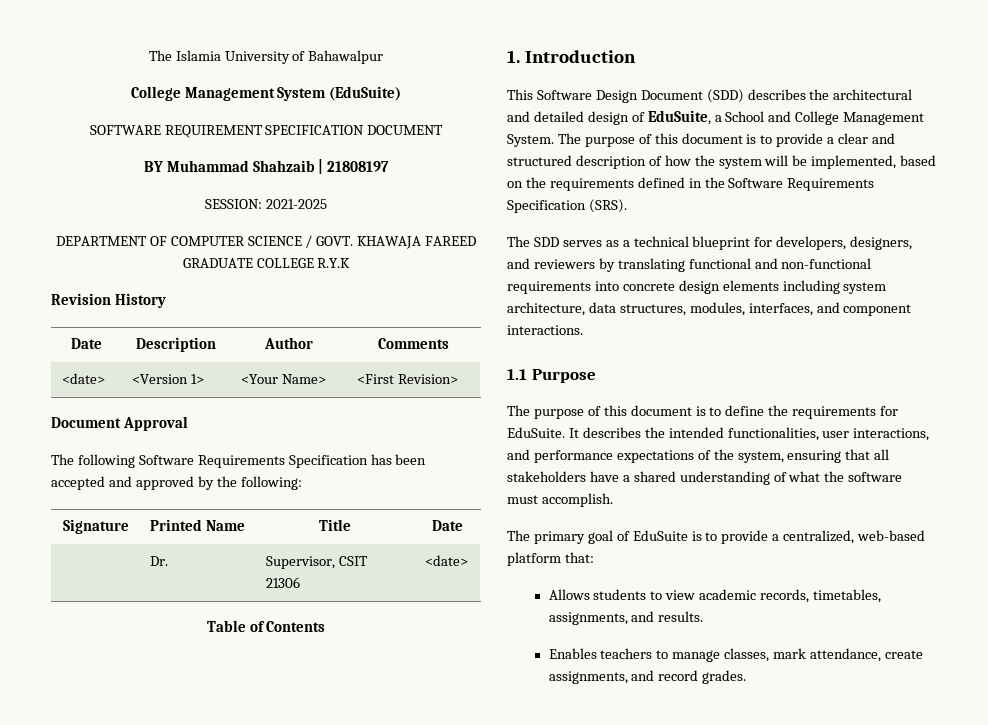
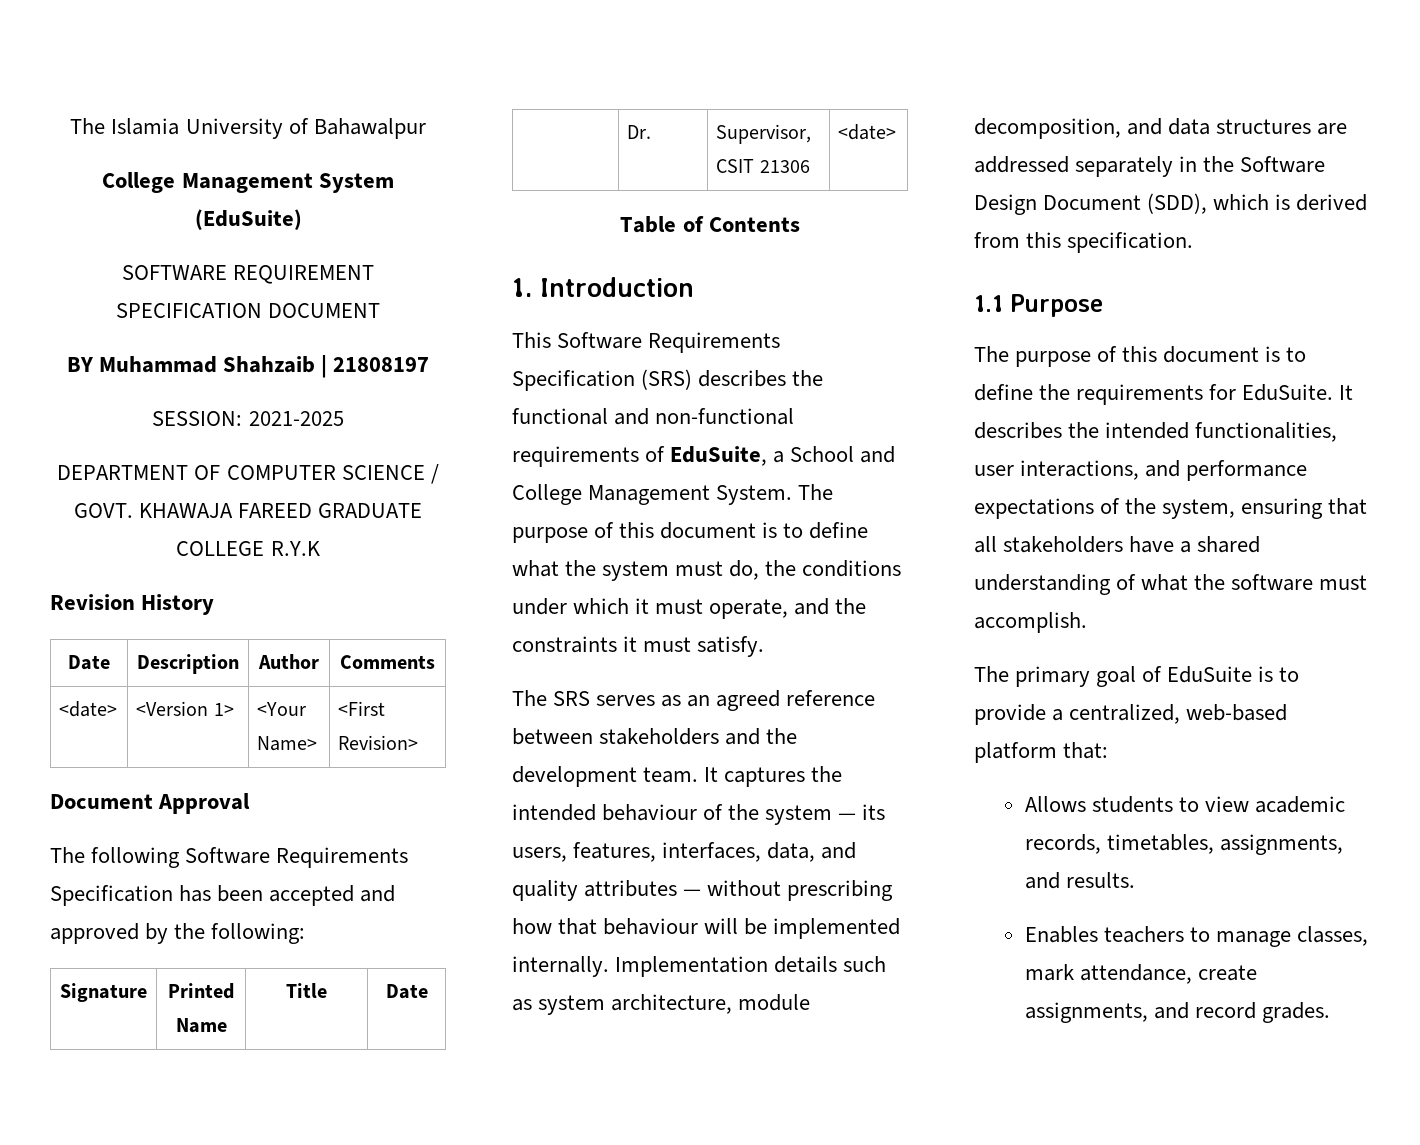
[595,89,913,103] [507,111,629,125] Design Document (SDD) describes the architectural and detailed design -> [648,332,781,353] [512,369,824,391] [512,408,795,425] [512,446,639,467] Requirements Specification (SRS) describes the functional and non-functional requirements
[776,133,896,147] [507,155,937,169] [507,177,875,191] [507,199,627,213] [507,236,913,250] [507,258,872,272] [507,280,887,294] [507,302,912,316] [507,325,583,335] provide a clear and structured description of how the system will be implemented, based on the requirements defined in the Software Requirements Specification (SRS). // The SDD serves as a technical blueprint for developers, designers, and reviewers by translating functional and non-functional requirements into concrete design elements including system architecture, data structures, modules, interfaces, and component interactions. -> [809,522,869,539] [512,560,902,581] [512,598,867,619] [512,636,765,657] [512,690,876,711] [512,728,798,745] [512,766,843,787] [512,804,886,825] [512,842,857,862] [512,880,894,901] [512,918,901,939] [512,956,887,977] [512,994,811,1015] [974,118,1348,139] [974,156,1326,177] [974,193,1368,215] [974,232,1194,253] define what the system must do, the conditions under which it must operate, and the constraints it must satisfy. // The SRS serves as an agreed reference between stakeholders and the development team. It captures the intended behaviour of the system — its users, features, interfaces, data, and quality attributes — without prescribing how that behaviour will be implemented internally. Implementation details such as system architecture, module decomposition, and data structures are addressed separately in the Software Design Document (SDD), which is derived from this specification.

